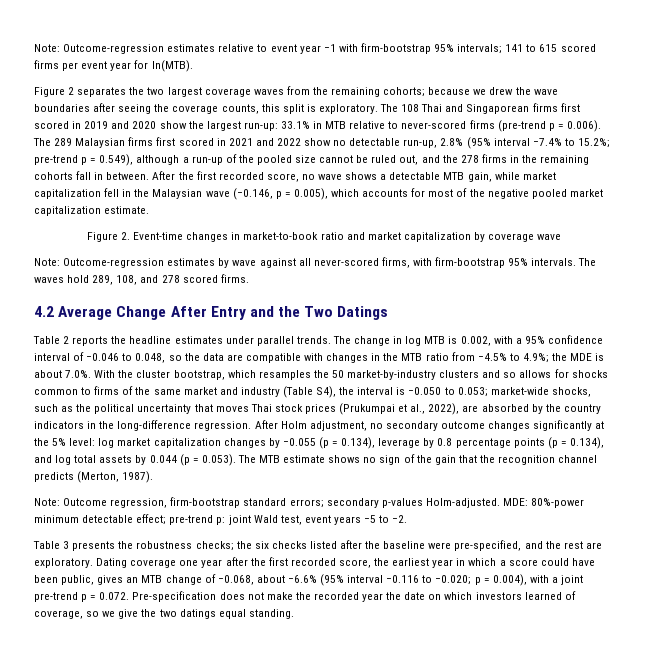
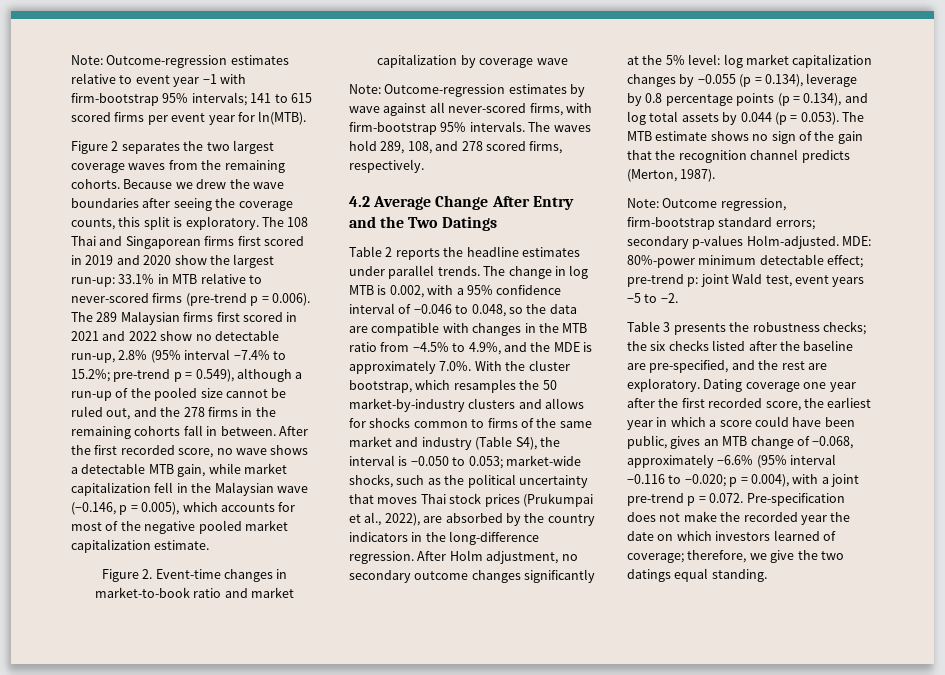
[383,87,471,97] cohorts; because -> [71,179,173,189] cohorts. Because
[220,274,249,283] firms. -> [529,141,563,154] [349,159,424,173] firms, respectively.
[522,353,549,363] 4.9%; -> [468,342,527,355] 4.9%, and
[34,370,62,378] about -> [349,360,436,374] approximately
[503,372,517,378] so -> (542, 404) none
[428,542,452,549] were -> [627,363,646,370] are
[256,575,285,583] about -> [627,454,714,468] approximately
[34,610,100,619] coverage, so -> [627,550,747,563] coverage; therefore,

